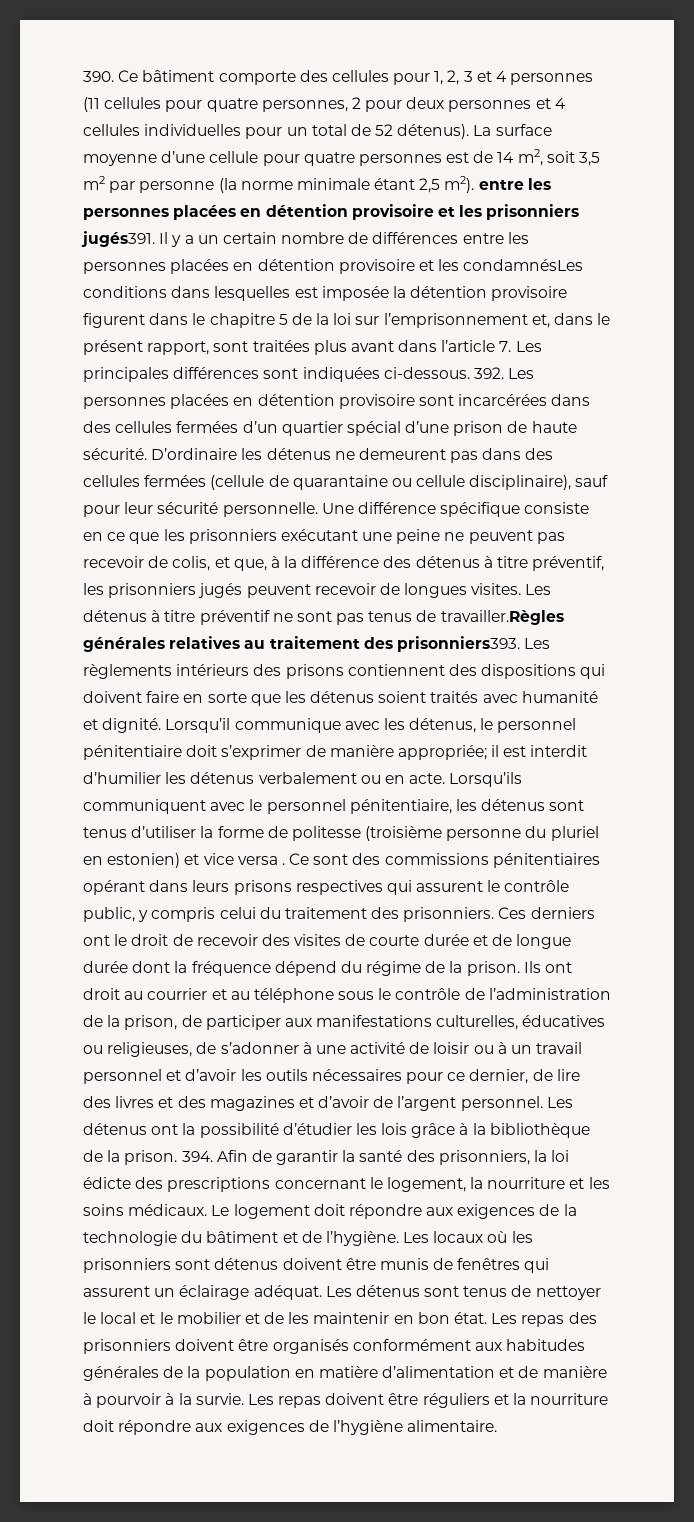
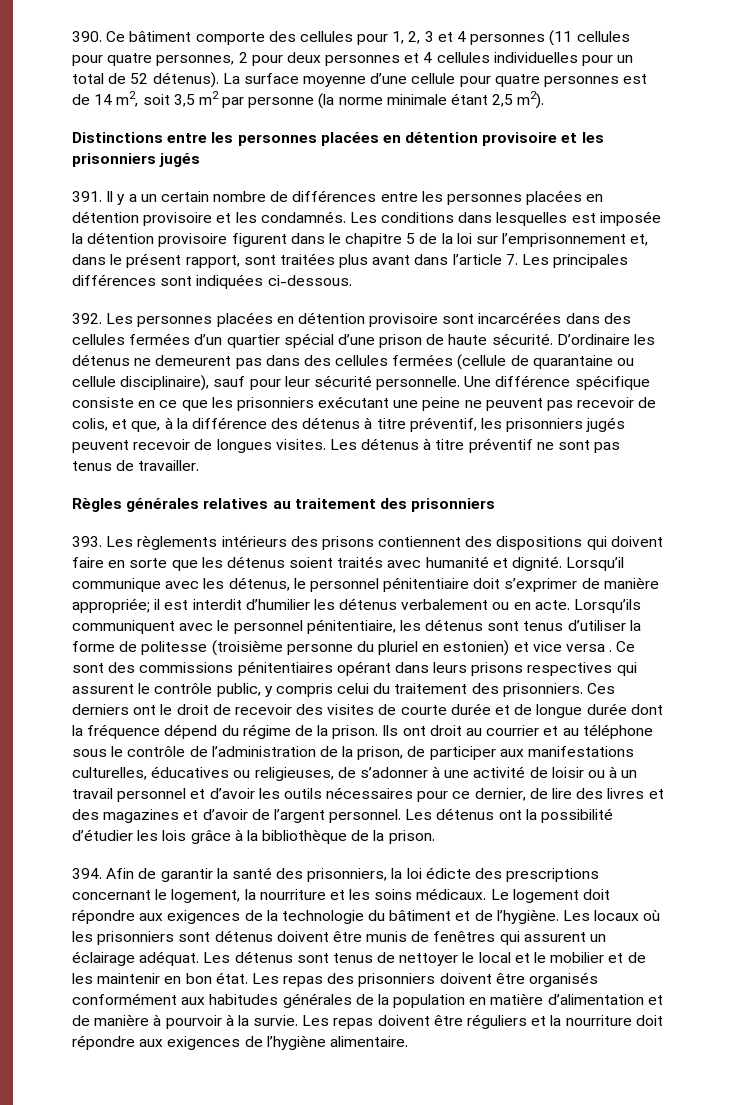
(475, 184) none -> [72,132,163,143] // Distinctions
[81,231,155,247] jugés391. -> [159,153,201,167] [72,191,102,202] jugés // 391.
[463,259,584,271] condamnésLes -> [260,211,377,223] condamnés. Les
(470, 373) none -> (352, 280) //
[440,610,564,625] travailler.Règles -> [138,460,200,471] [72,498,122,512] travailler. // Règles
[396,636,520,652] prisonniers393. -> [411,498,496,512] [72,536,102,547] prisonniers // 393.
(178, 1157) none -> (435, 837) //

